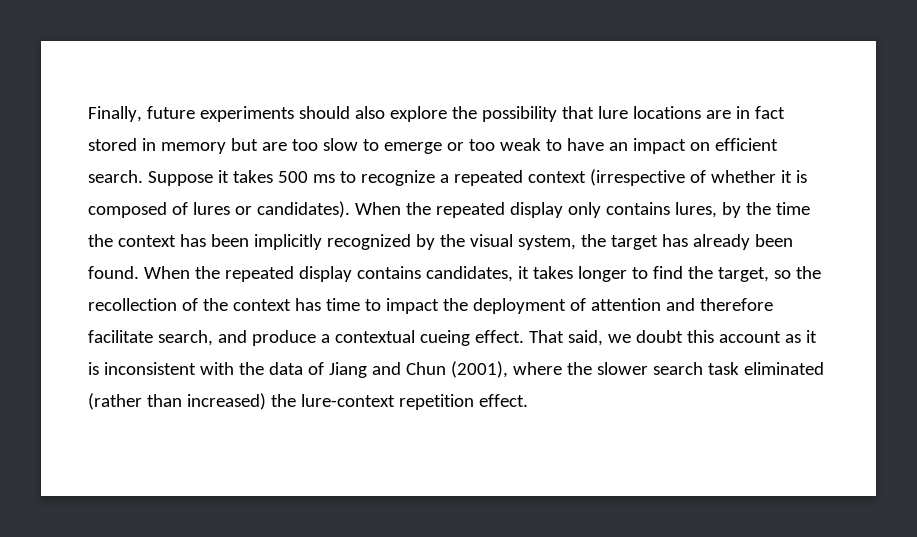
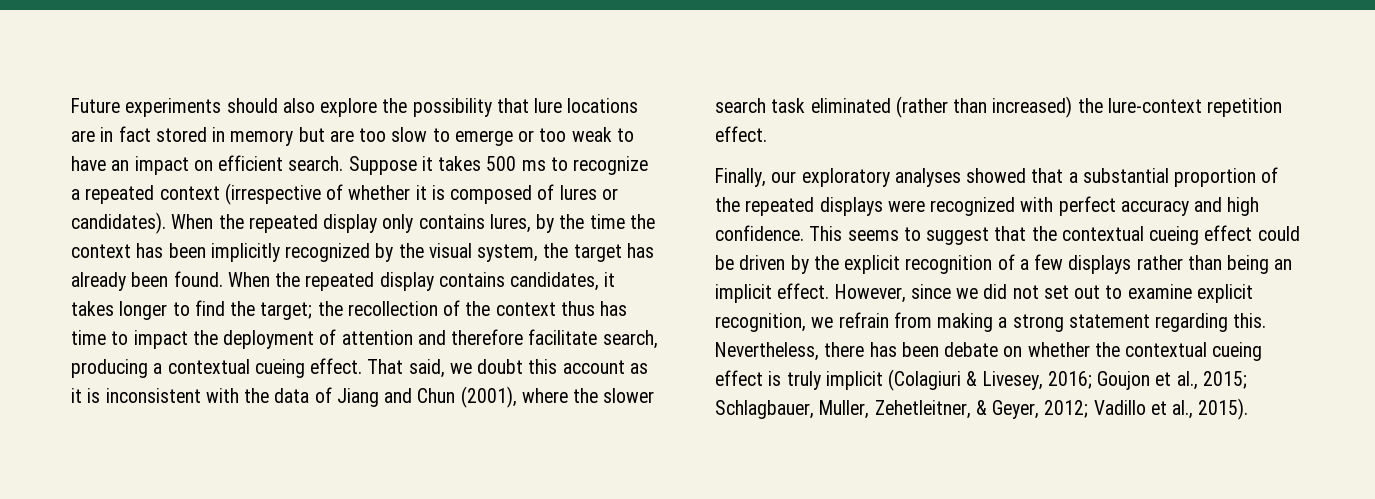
[88,106,195,122] Finally, future -> [71,98,120,113] Future
[717,267,791,282] target, so -> [260,302,313,320] target;
(291, 305) none -> [560,301,595,316] thus
[217,330,316,346] and produce -> [71,359,148,378] producing
(528, 400) none -> [715,167,1279,187] [715,196,1260,216] [715,225,1300,245] [715,254,1293,274] [715,283,1253,303] [715,312,1267,332] [715,342,1263,361] [715,369,1247,391] [715,398,1249,420] // Finally, our exploratory analyses showed that a substantial proportion of the repeated displays were recognized with perfect accuracy and high confidence. This seems to suggest that the contextual cueing effect could be driven by the explicit recognition of a few displays rather than being an implicit effect. However, since we did not set out to examine explicit recognition, we refrain from making a strong statement regarding this. Nevertheless, there has been debate on whether the contextual cueing effect is truly implicit (Colagiuri & Livesey, 2016; Goujon et al., 2015; Schlagbauer, Muller, Zehetleitner, & Geyer, 2012; Vadillo et al., 2015).

